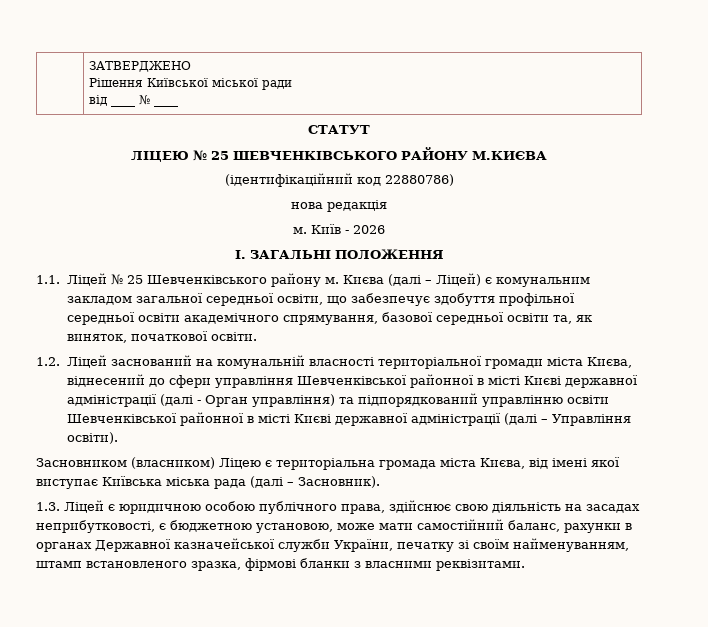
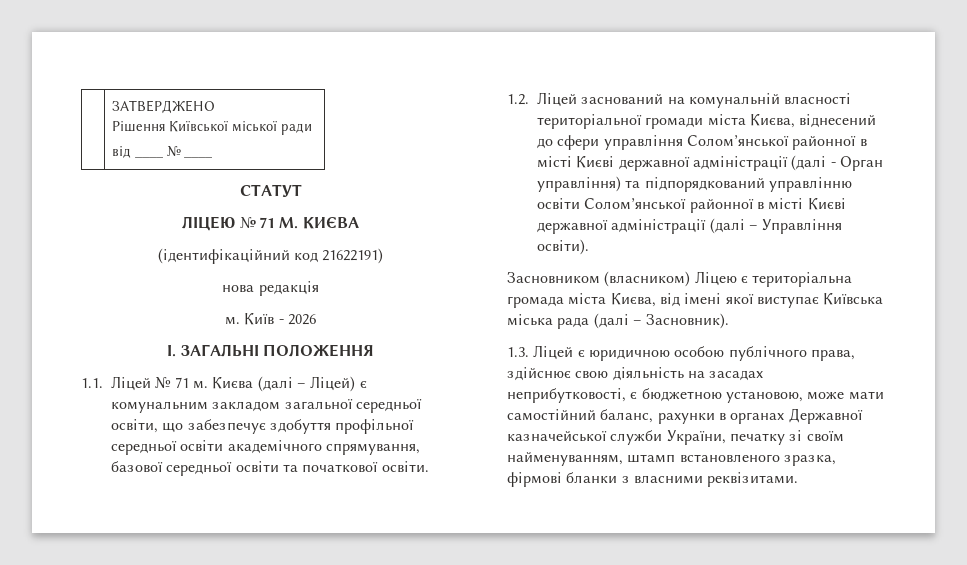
[211,147,547,160] 25 ШЕВЧЕНКІВСЬКОГО РАЙОНУ М.КИЄВА -> [259,217,359,229] 71 М. КИЄВА
[384,174,454,186] 22880786) -> [322,248,384,264] 21622191)
[126,273,321,287] 25 Шевченківського району -> [174,377,189,388] 71
[552,315,592,324] [66,334,127,343] та, як виняток, -> [282,464,298,472] та
[296,375,407,385] Шевченківської -> [686,135,789,147] Солом’янської
[66,413,177,423] Шевченківської -> [584,198,687,210] Солом’янської

